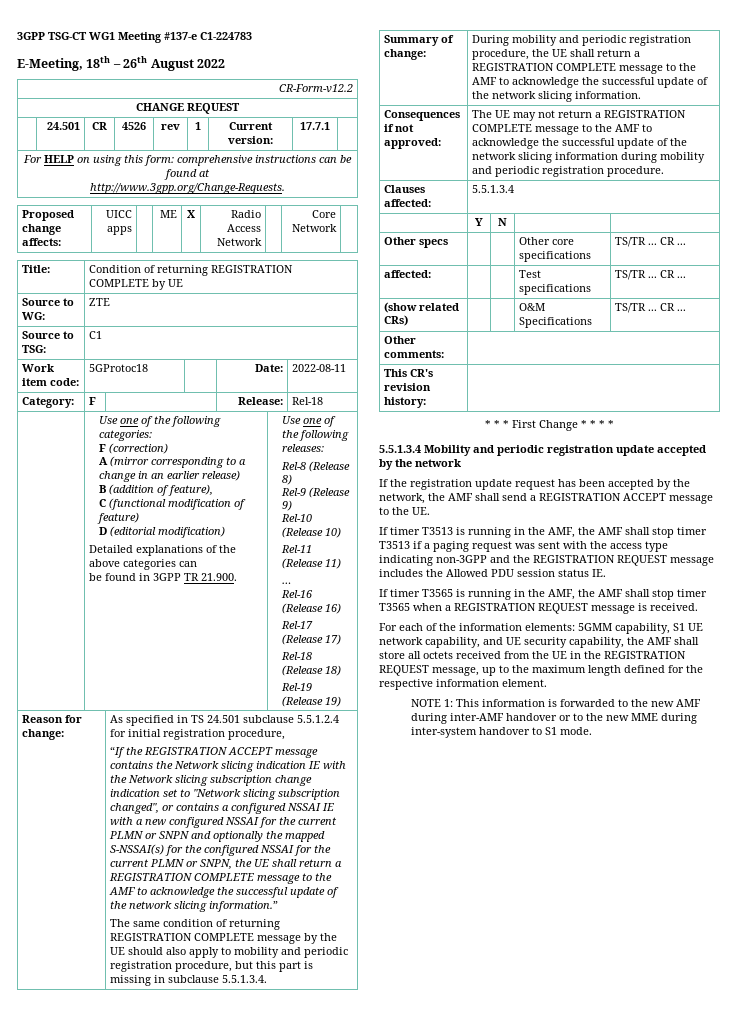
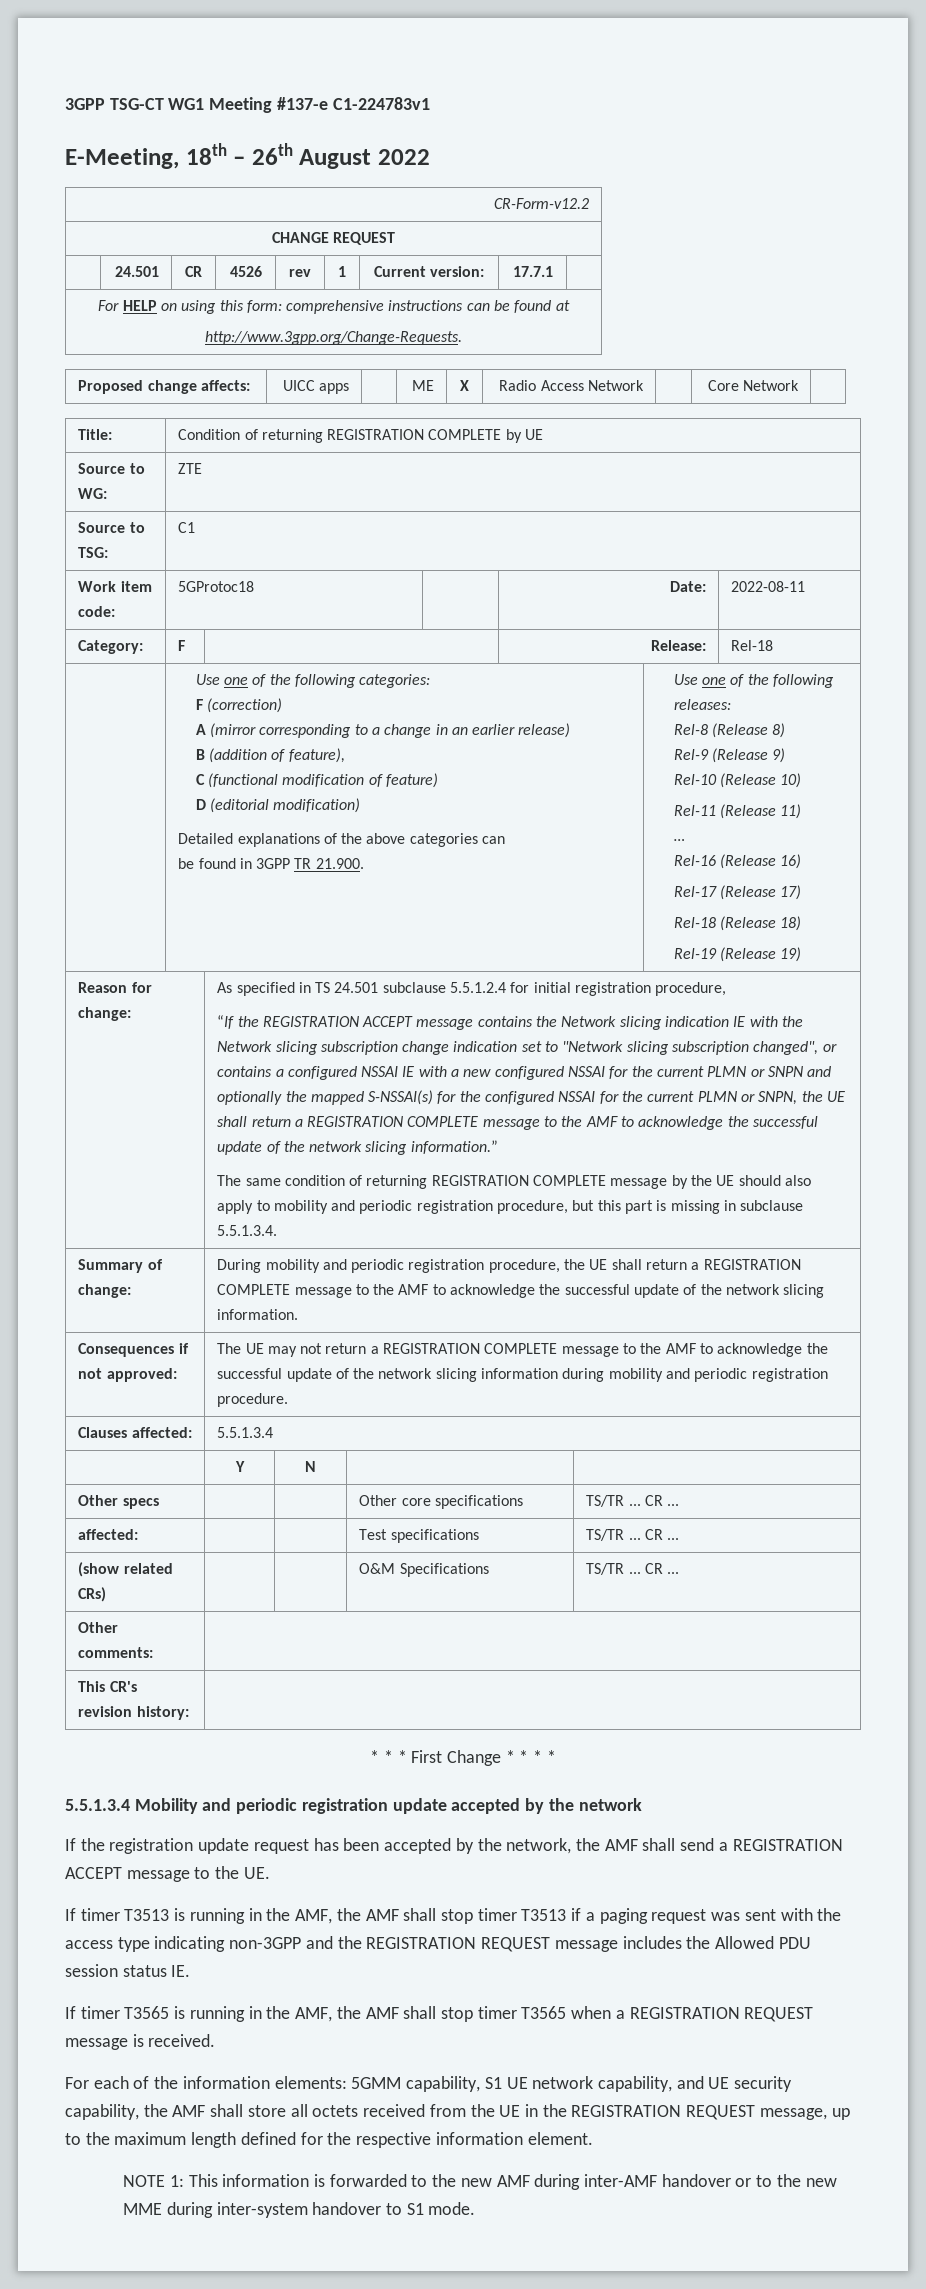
[200,32,252,40] C1-224783 -> [332,97,430,110] C1-224783v1

